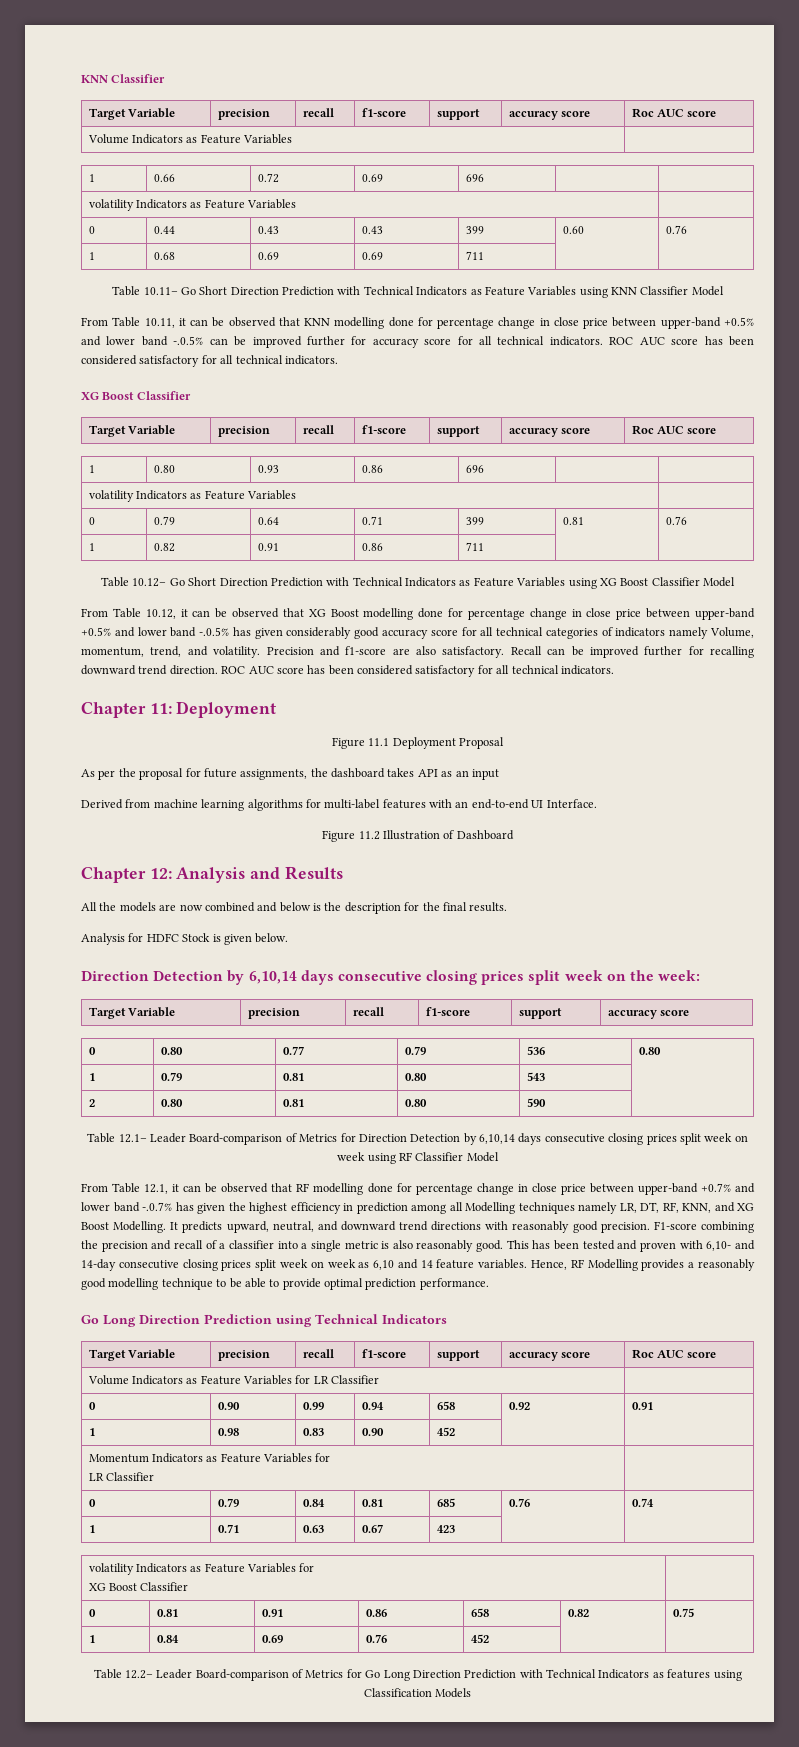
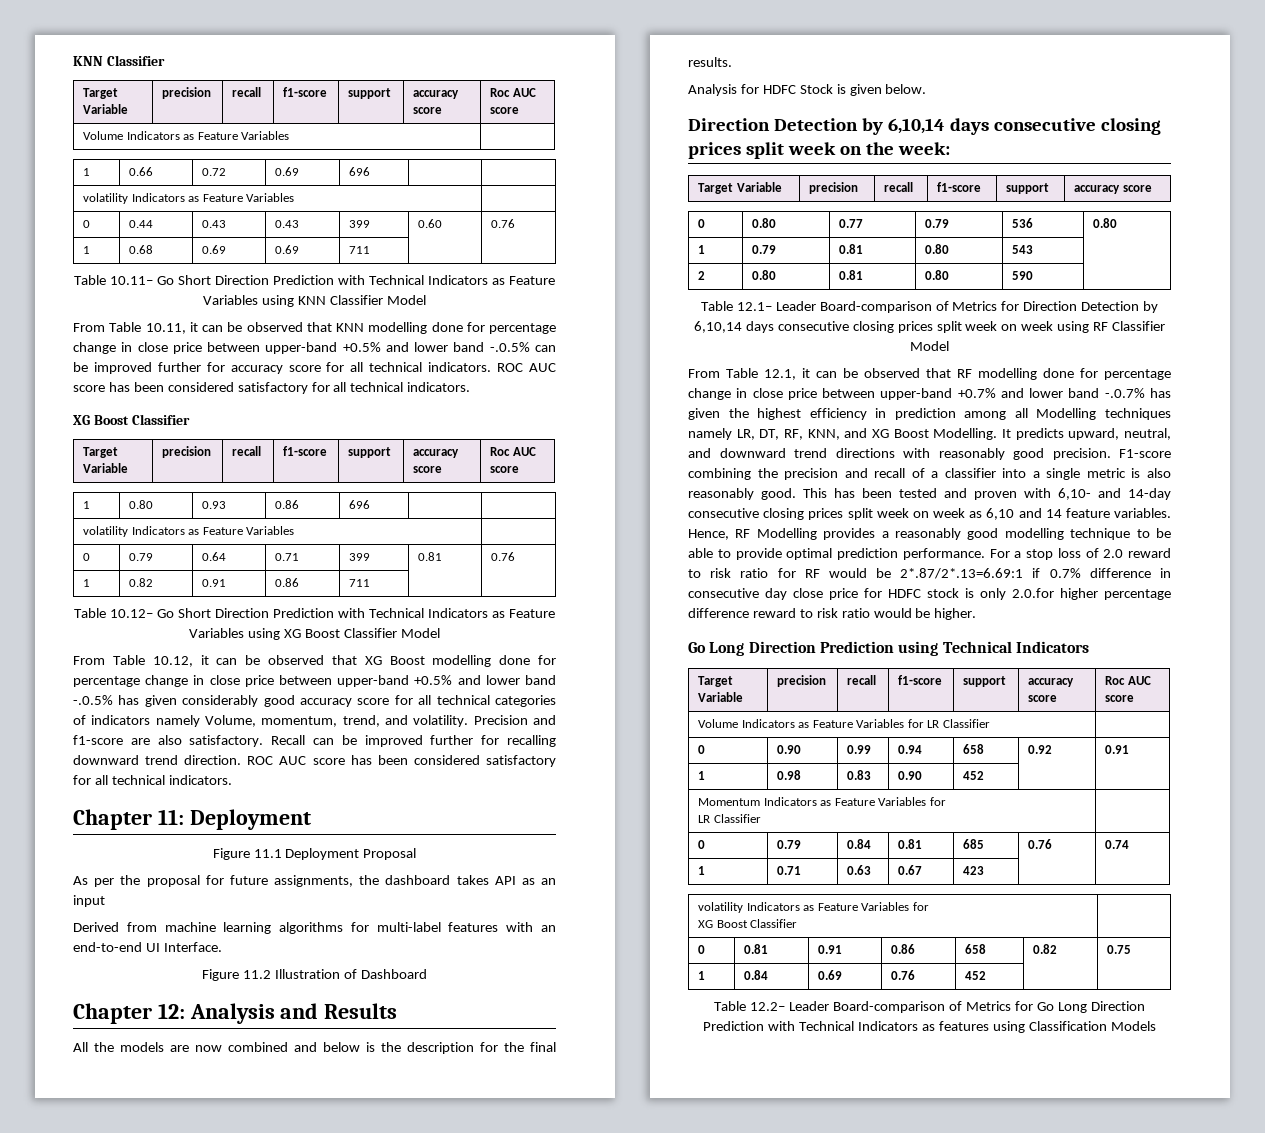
(489, 1284) none -> [989,548,1171,560] [688,568,1171,579] [688,588,1171,600] [688,608,977,620] For a stop loss of 2.0 reward to risk ratio for RF would be 2*.87/2*.13=6.69:1 if 0.7% difference in consecutive day close price for HDFC stock is only 2.0.for higher percentage difference reward to risk ratio would be higher.

